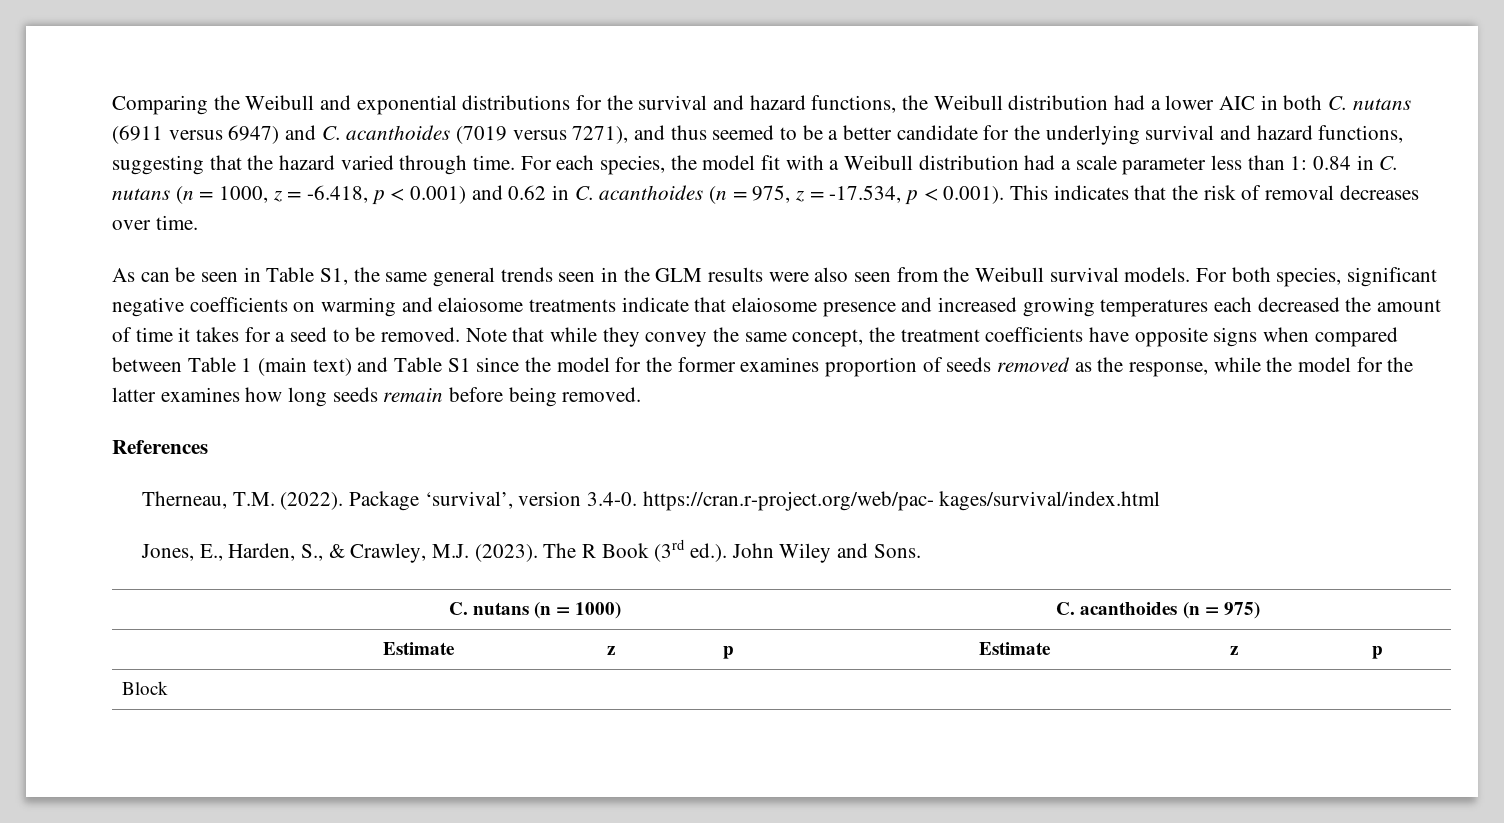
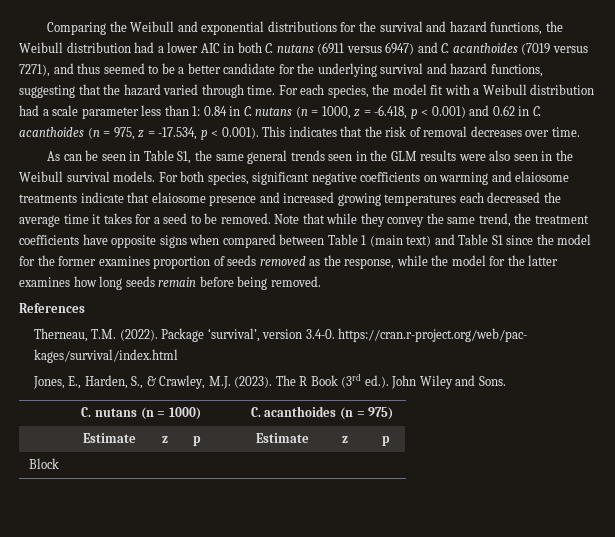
[896,267,939,282] from -> [541,151,553,161] in
[1377,299,1442,312] [112,327,132,342] amount of -> [19,215,60,227] average
[792,329,864,347] concept, -> [478,213,511,227] trend,

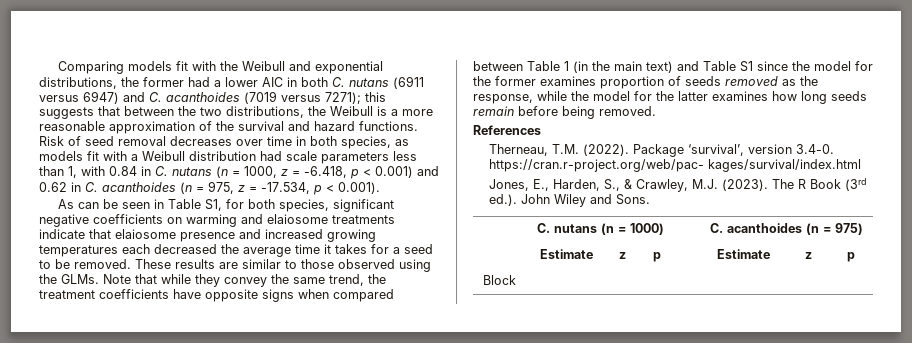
(107, 28) none -> [128,61,217,71] models fit with
[267,21,563,35] [19,42,131,53] distributions for the survival and hazard functions, the Weibull distribution -> [39,77,184,89] distributions, the former
[19,63,543,77] [19,84,427,98] 7271), and thus seemed to be a better candidate for the underlying survival and hazard functions, suggesting that the hazard varied through time. For each species, the model -> [325,92,386,104] [39,106,433,119] [39,121,418,134] [39,136,409,149] [39,151,83,161] 7271); this suggests that between the two distributions, the Weibull is a more reasonable approximation of the survival and hazard functions. Risk of seed removal decreases over time in both species, as models
[42,105,201,119] a scale parameter less than 1: -> [286,151,417,164] [39,166,105,178] scale parameters less than 1, with
[262,126,580,137] This indicates that the risk of removal decreases over time. -> (380, 188) none
[194,150,573,164] [19,171,178,182] the same general trends seen in the GLM results were also seen in the Weibull survival models. For -> [226,199,245,209] for
(271, 218) none -> [135,259,431,272] [39,274,99,284] These results are similar to those observed using the GLMs.
[369,235,403,247] (main -> [573,61,642,73] (in the main

